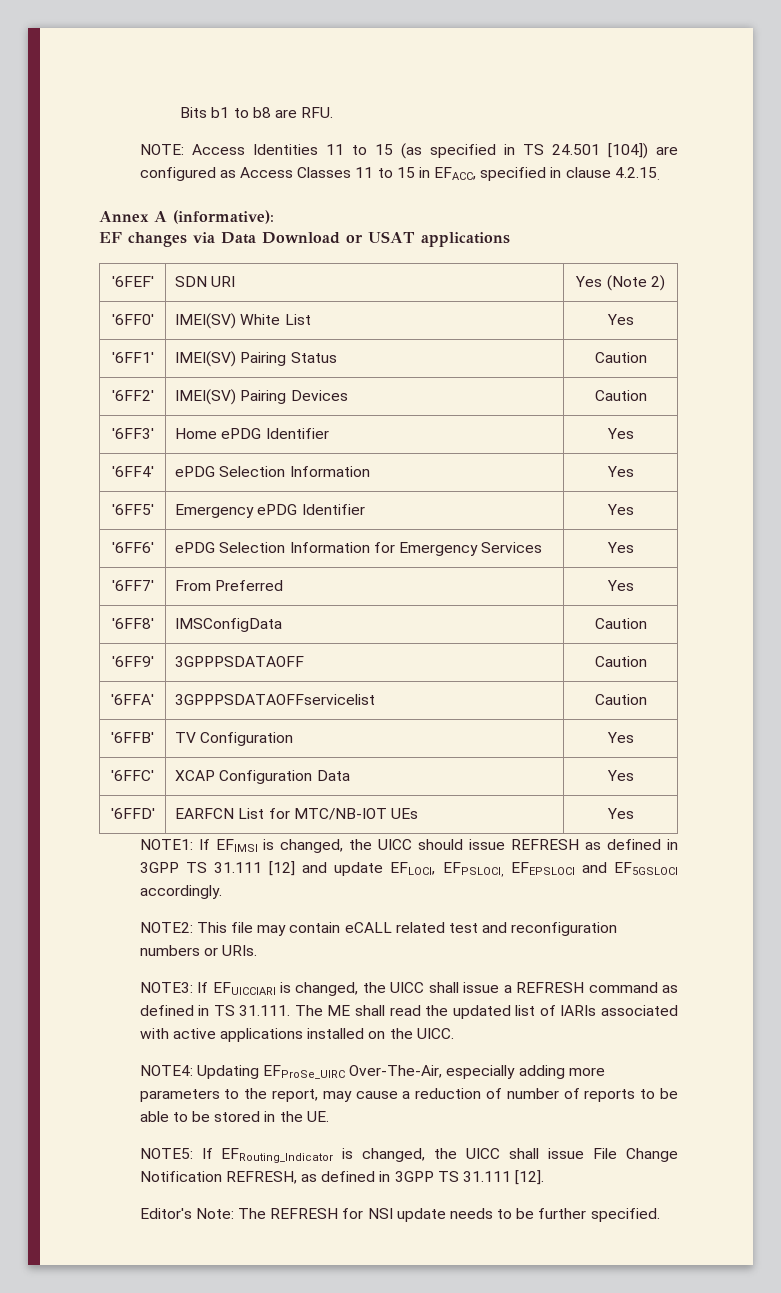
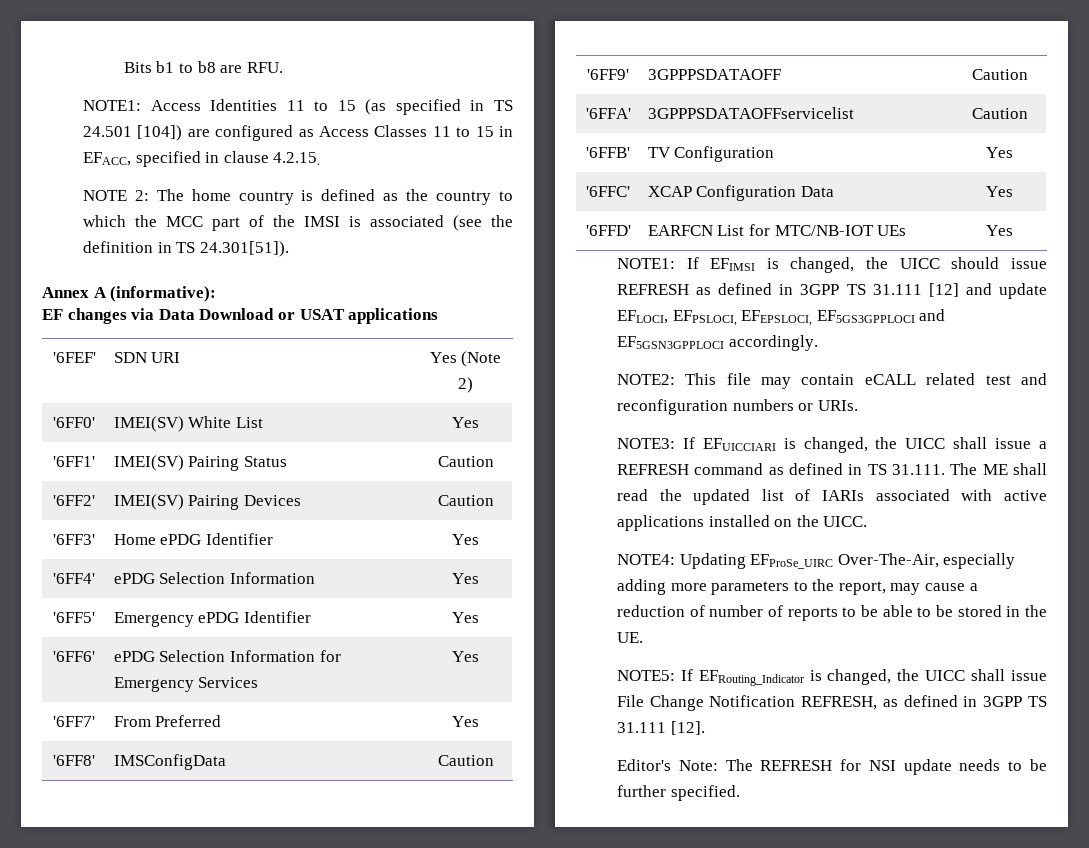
[139,144,184,155] NOTE: -> [82,100,141,111] NOTE1:
(660, 173) none -> [82,189,513,205] [82,215,513,231] [82,241,289,257] // NOTE 2: The home country is defined as the country to which the MCC part of the IMSI is associated (see the definition in TS 24.301[51]).
[510,862,678,875] EFEPSLOCI and EF5GSLOCI -> [741,309,946,326] [616,336,724,349] EFEPSLOCI, EF5GS3GPPLOCI and EF5GSN3GPPLOCI

